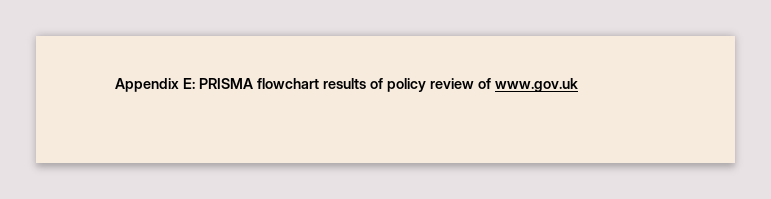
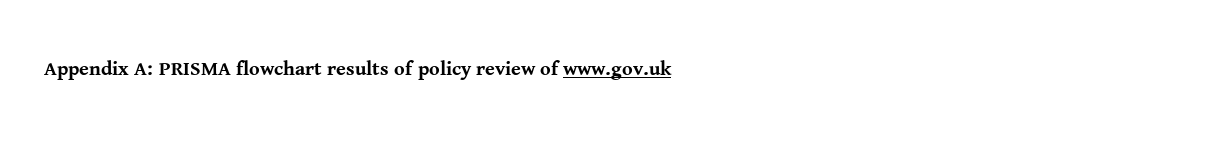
[183,78,195,89] E: -> [134,63,154,75] A:

